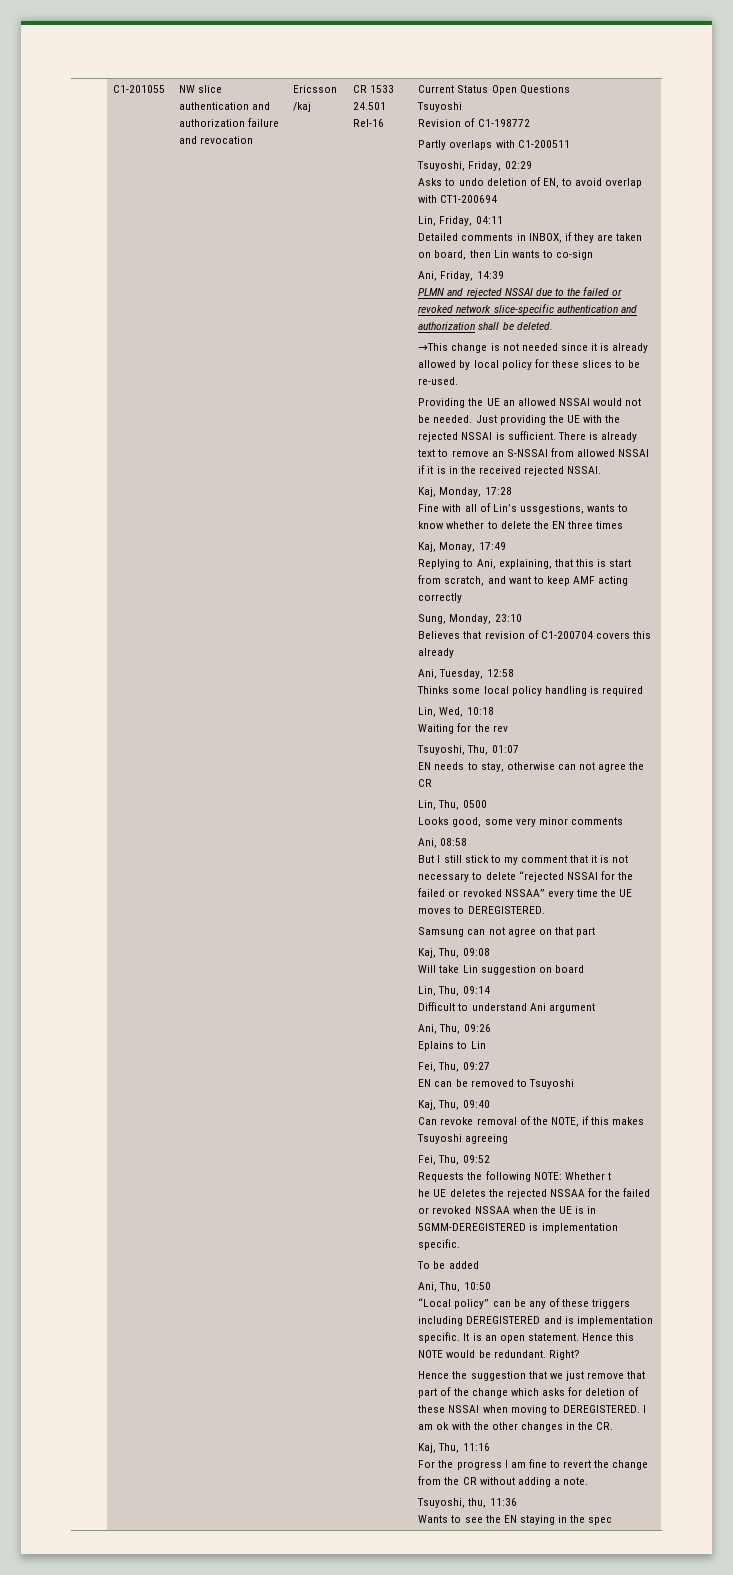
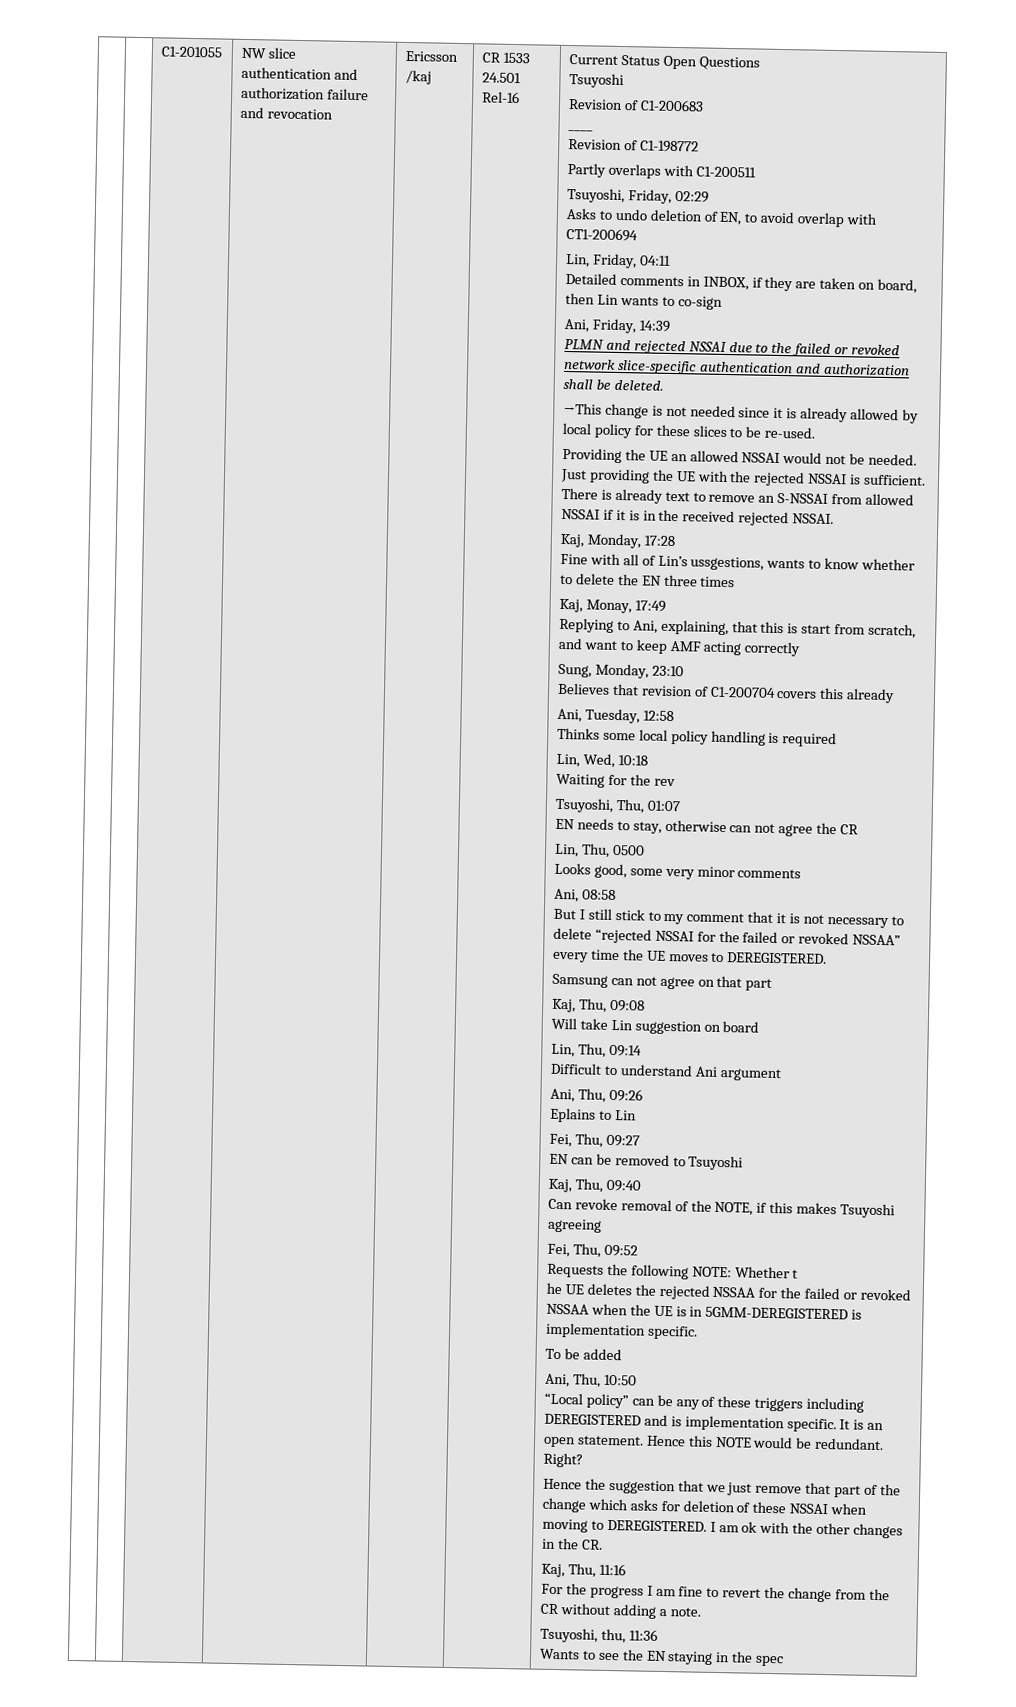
(463, 107) none -> [567,98,704,112] [567,128,593,132] // Revision of C1-200683 // ____

